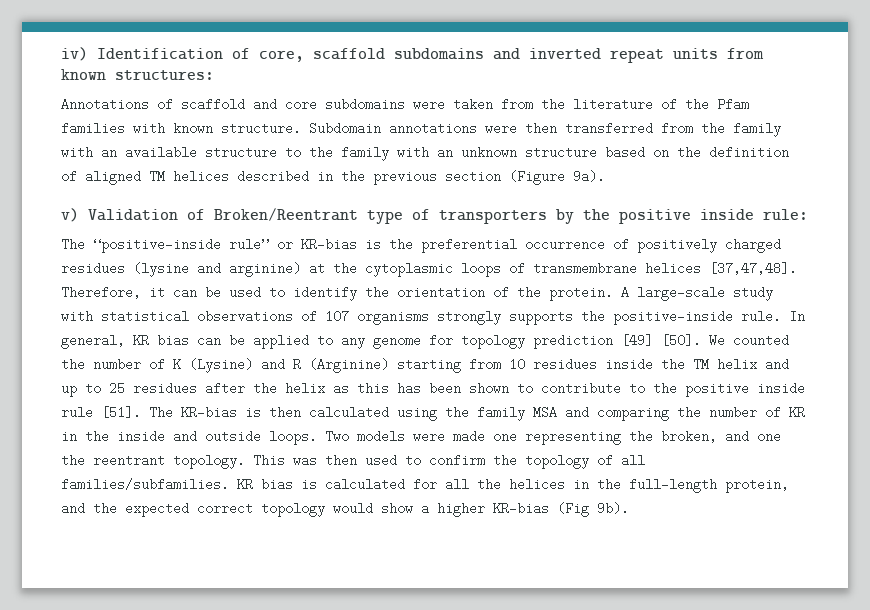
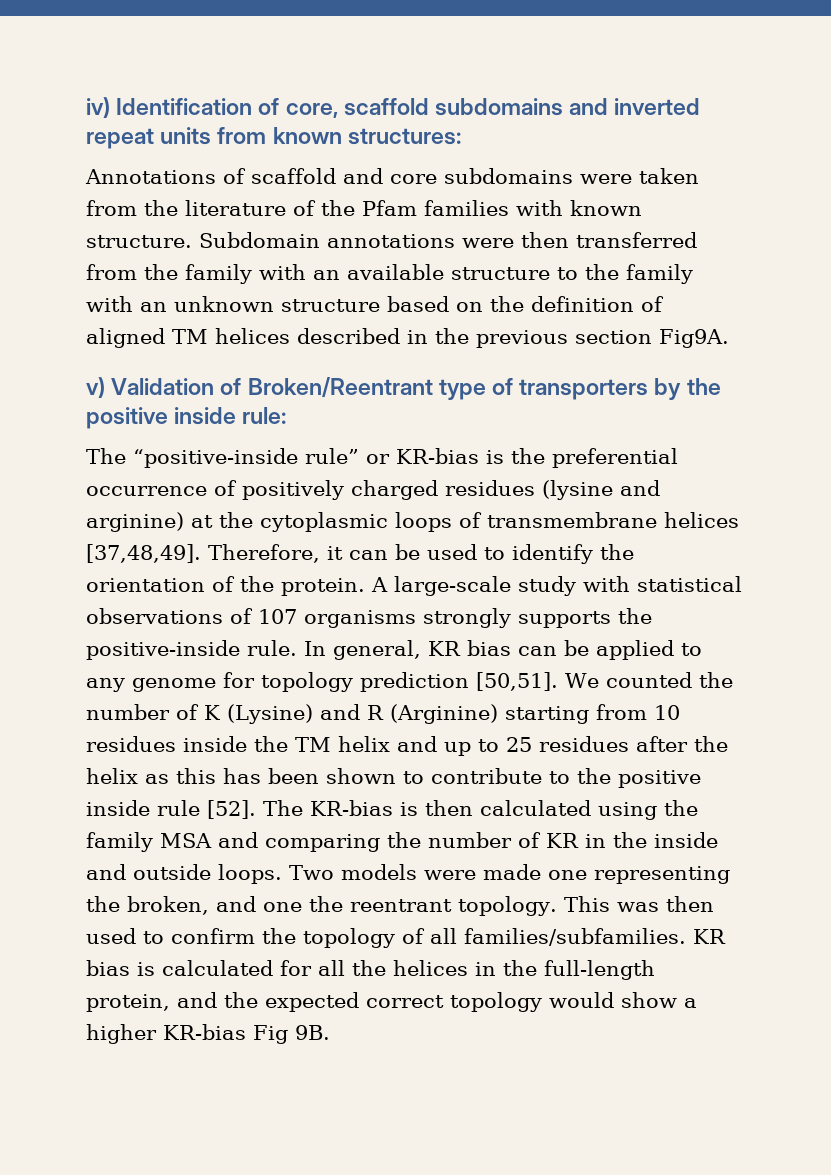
[509,170,605,185] (Figure 9a). -> [659,329,729,348] Fig9A.
[709,262,797,275] [37,47,48]. -> [86,544,201,563] [37,48,49].
[621,334,701,347] [49] [50]. -> [476,672,558,691] [50,51].
[101,406,141,419] [51]. -> [207,800,256,819] [52].
[557,502,629,517] (Fig 9b). -> [253,1025,330,1044] Fig 9B.

